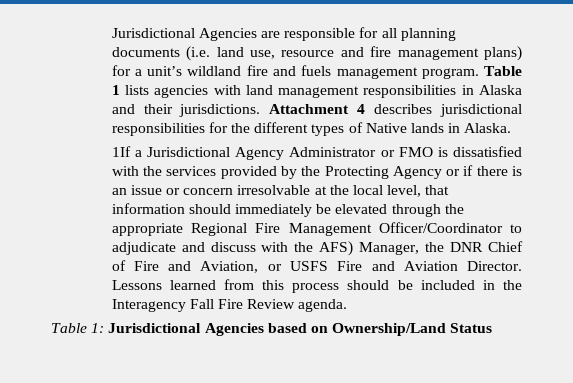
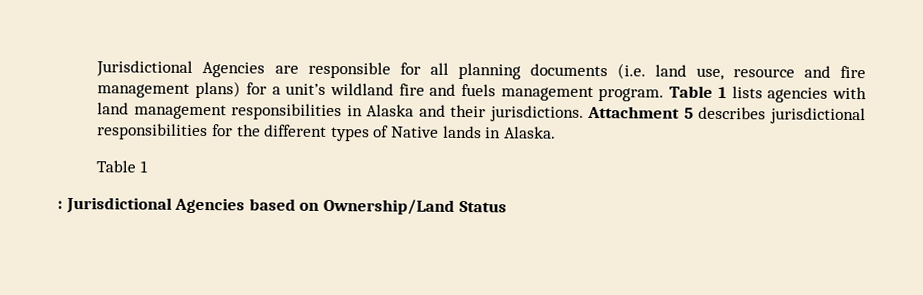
[357,104,366,114] 4 -> [683,107,694,119] 5
[111,146,522,160] [111,165,523,179] [111,185,450,197] [111,203,464,217] [111,222,522,236] [111,241,523,256] [111,260,522,273] [111,279,522,293] [111,299,348,312] [51,323,105,333] 1If a Jurisdictional Agency Administrator or FMO is dissatisfied with the services provided by the Protecting Agency or if there is an issue or concern irresolvable at the local level, that information should immediately be elevated through the appropriate Regional Fire Management Officer/Coordinator to adjudicate and discuss with the AFS) Manager, the DNR Chief of Fire and Aviation, or USFS Fire and Aviation Director. Lessons learned from this process should be included in the Interagency Fall Fire Review agenda. // Table 1: -> [96,160,148,173] [57,200,63,209] Table 1 // :

